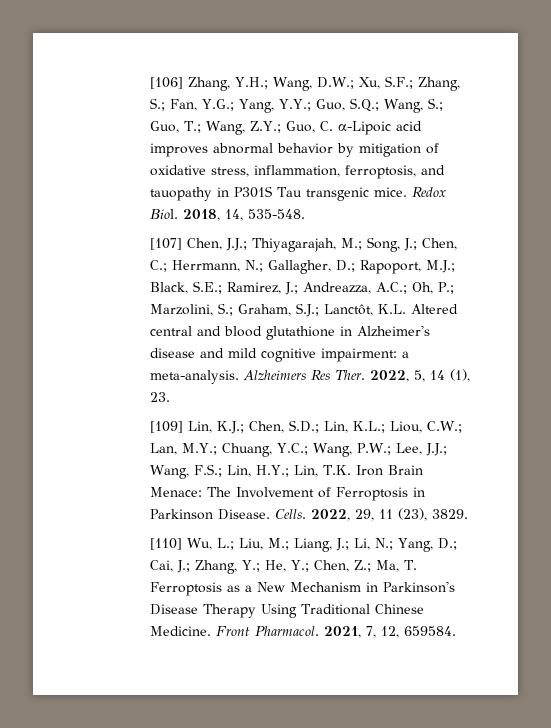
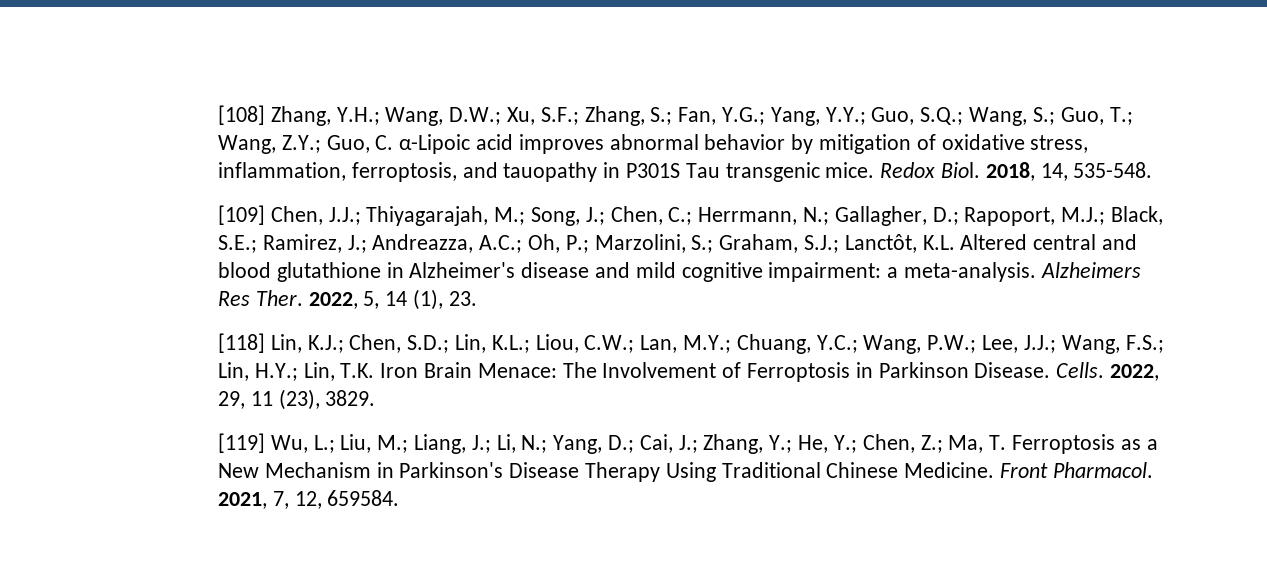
[150,77,184,89] [106] -> [218,105,266,125] [108]
[150,238,183,250] [107] -> [218,205,266,225] [109]
[150,421,184,433] [109] -> [218,333,266,353] [118]
[150,538,183,550] [110] -> [218,433,266,453] [119]

